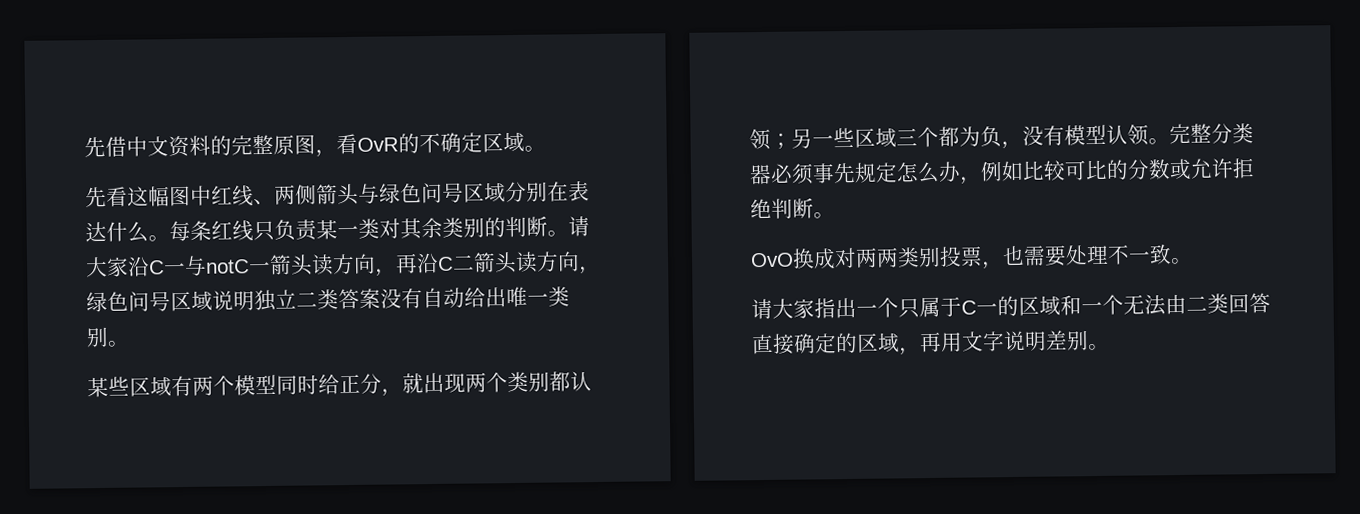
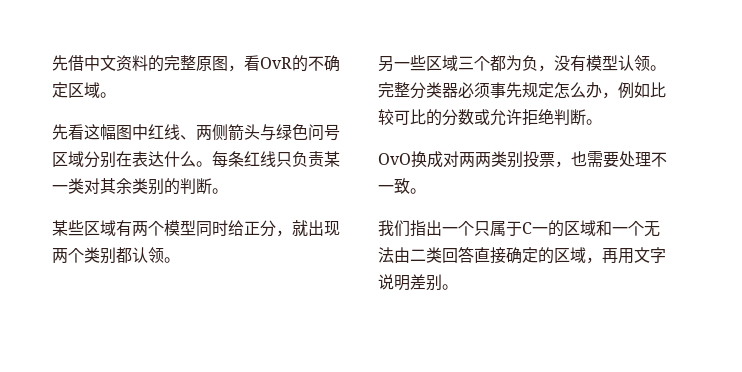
[568,216,590,237] [85,251,601,278] [86,286,570,313] [86,326,130,348] 请大家沿C一与notC一箭头读方向，再沿C二箭头读方向，绿色问号区域说明独立二类答案没有自动给出唯一类别。 -> (228, 191) none
[770,132,792,149] ； -> [164,257,180,263] 。 //
[751,298,815,320] 请大家 -> [378,220,410,237] 我们

